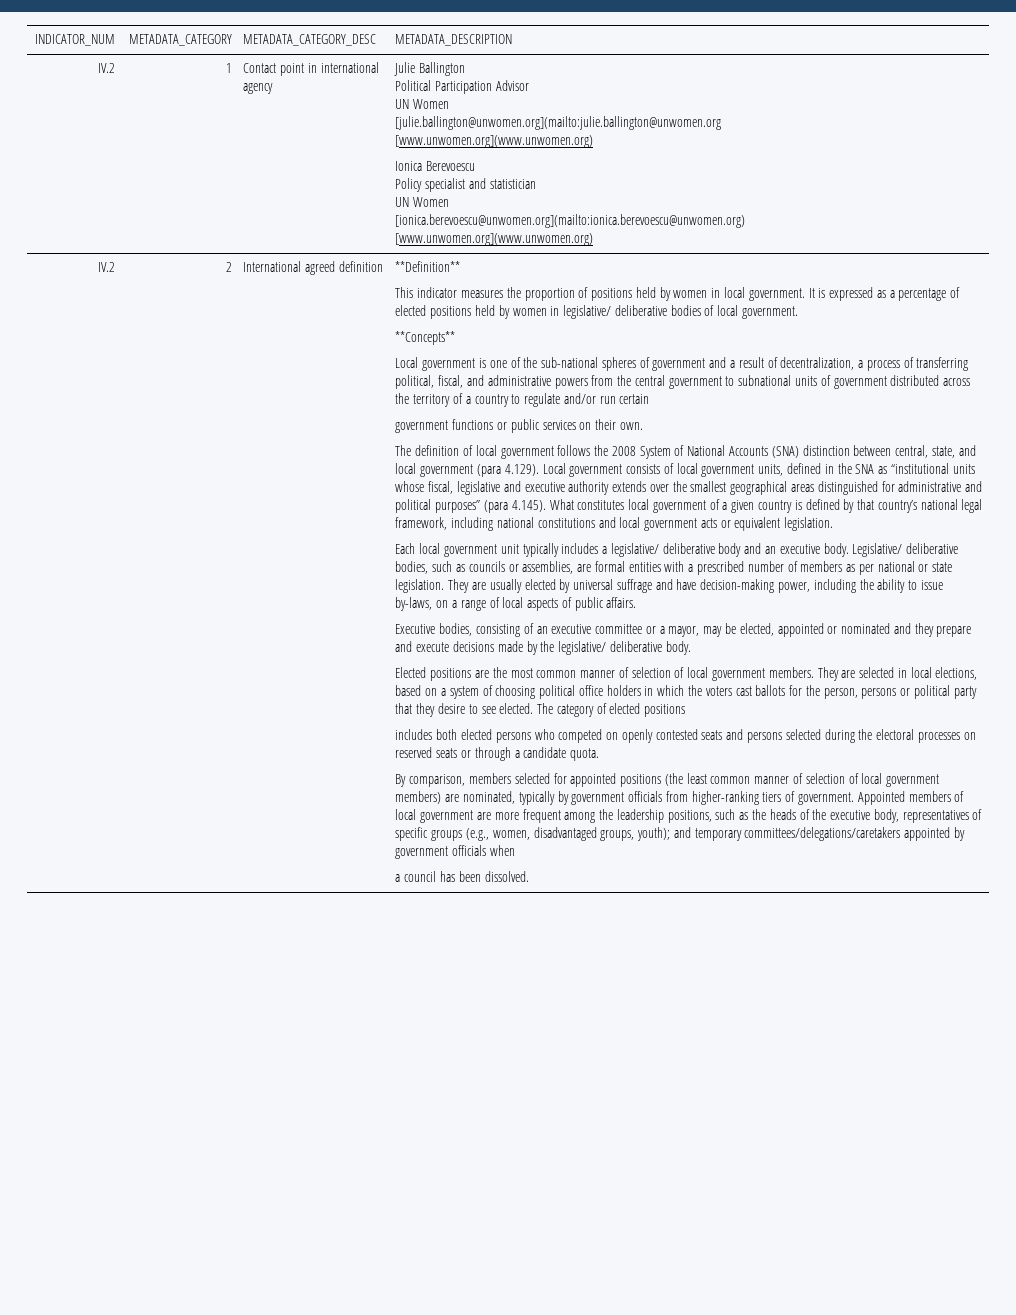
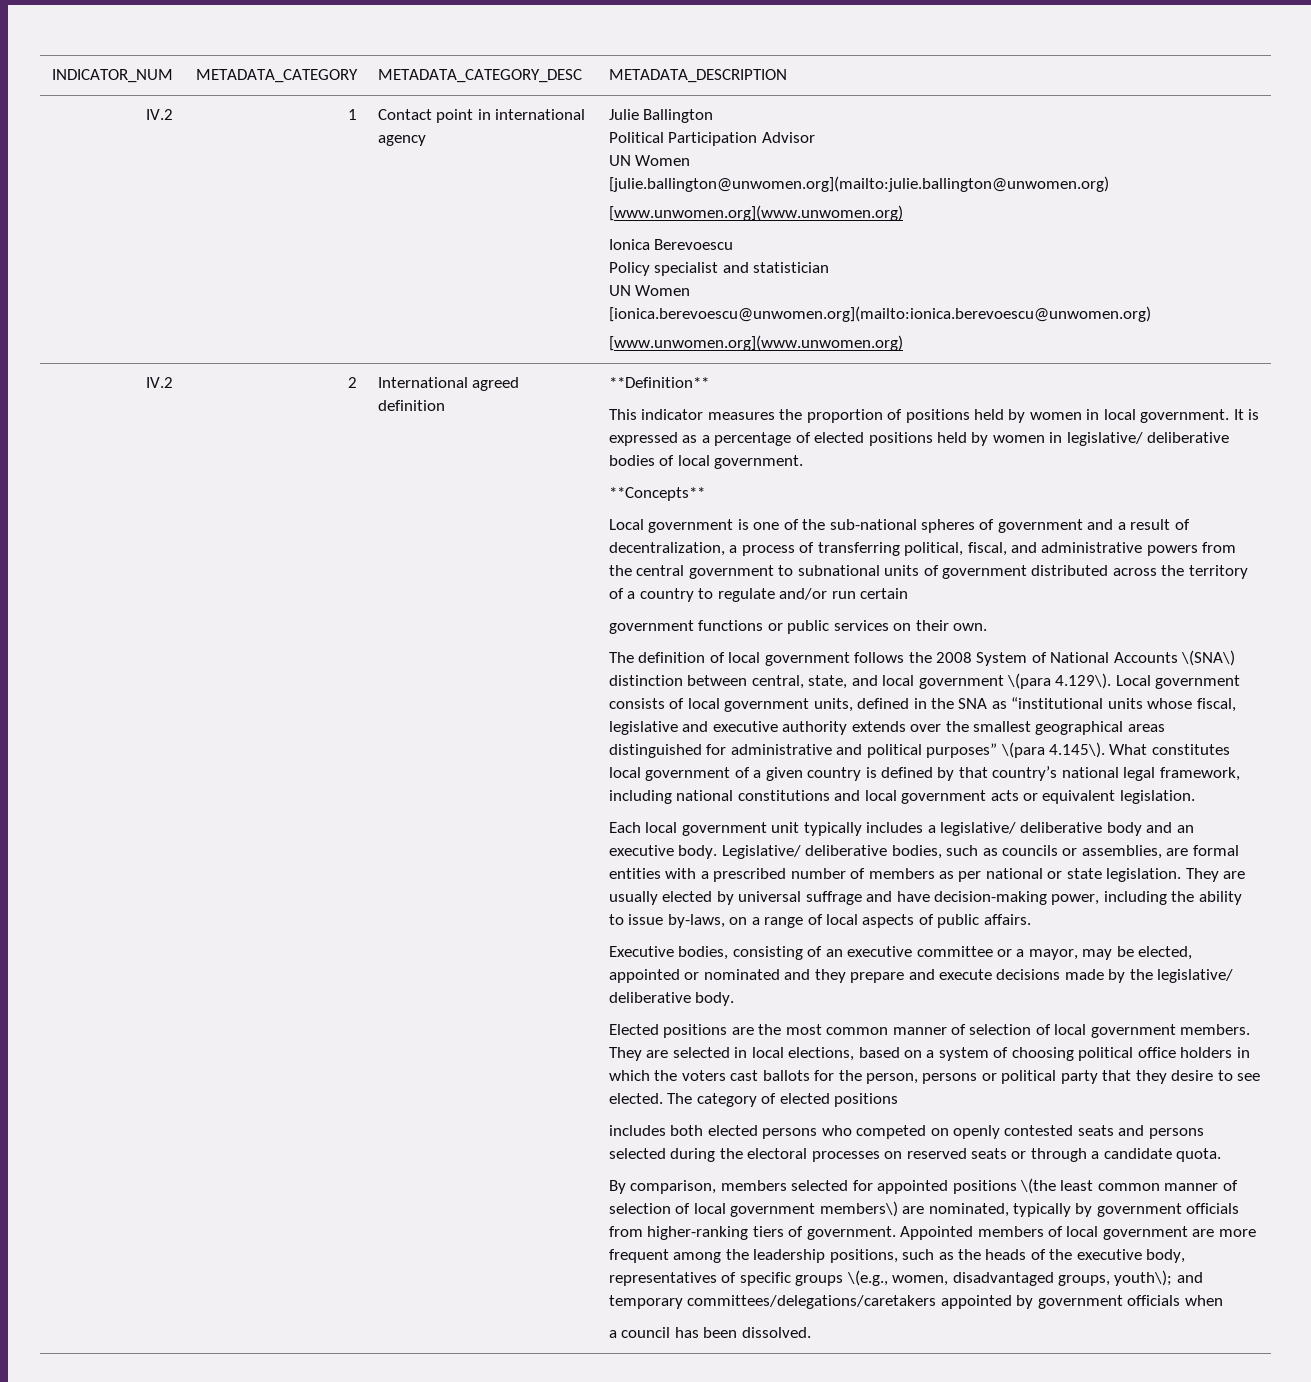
[395,116,722,130] [julie.ballington@unwomen.org](mailto:julie.ballington@unwomen.org -> [608,176,1109,192] [julie.ballington@unwomen.org](mailto:julie.ballington@unwomen.org)
[771,446,799,458] (SNA) -> [1181,650,1236,666] \(SNA\)
[476,464,539,477] (para 4.129). -> [1006,673,1112,689] \(para 4.129\).
[483,500,546,513] (para 4.145). -> [1000,742,1105,758] \(para 4.145\).
[664,773,683,786] (the -> [1019,1178,1056,1194] \(the
[395,791,442,804] members) -> [819,1201,898,1217] members\)
[465,828,489,841] (e.g., -> [846,1270,888,1286] \(e.g.,
[637,827,671,841] youth); -> [1114,1270,1173,1286] youth\);

